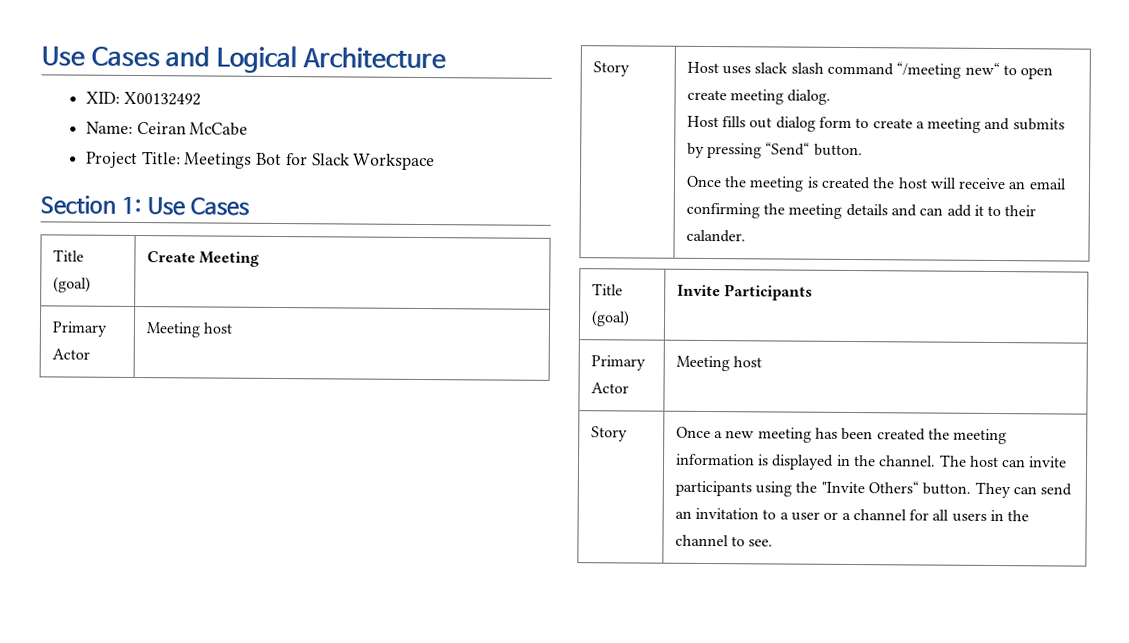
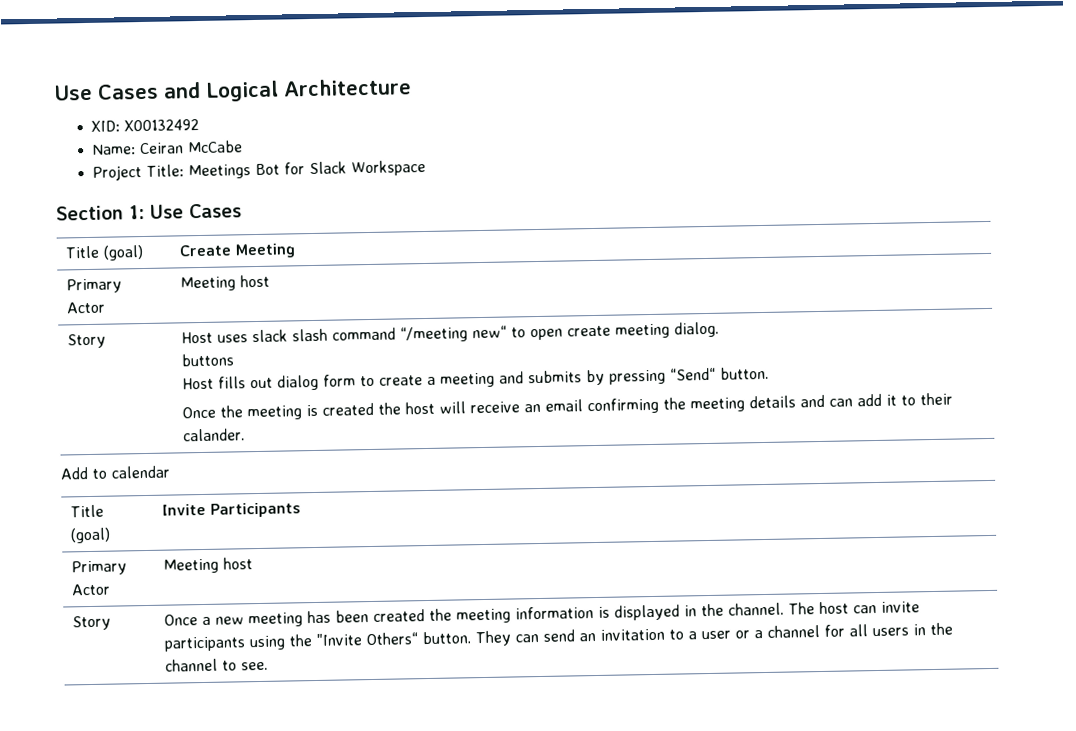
(832, 97) none -> [180,353,234,367] // buttons
(746, 236) none -> [60,465,170,480] // Add to calendar

